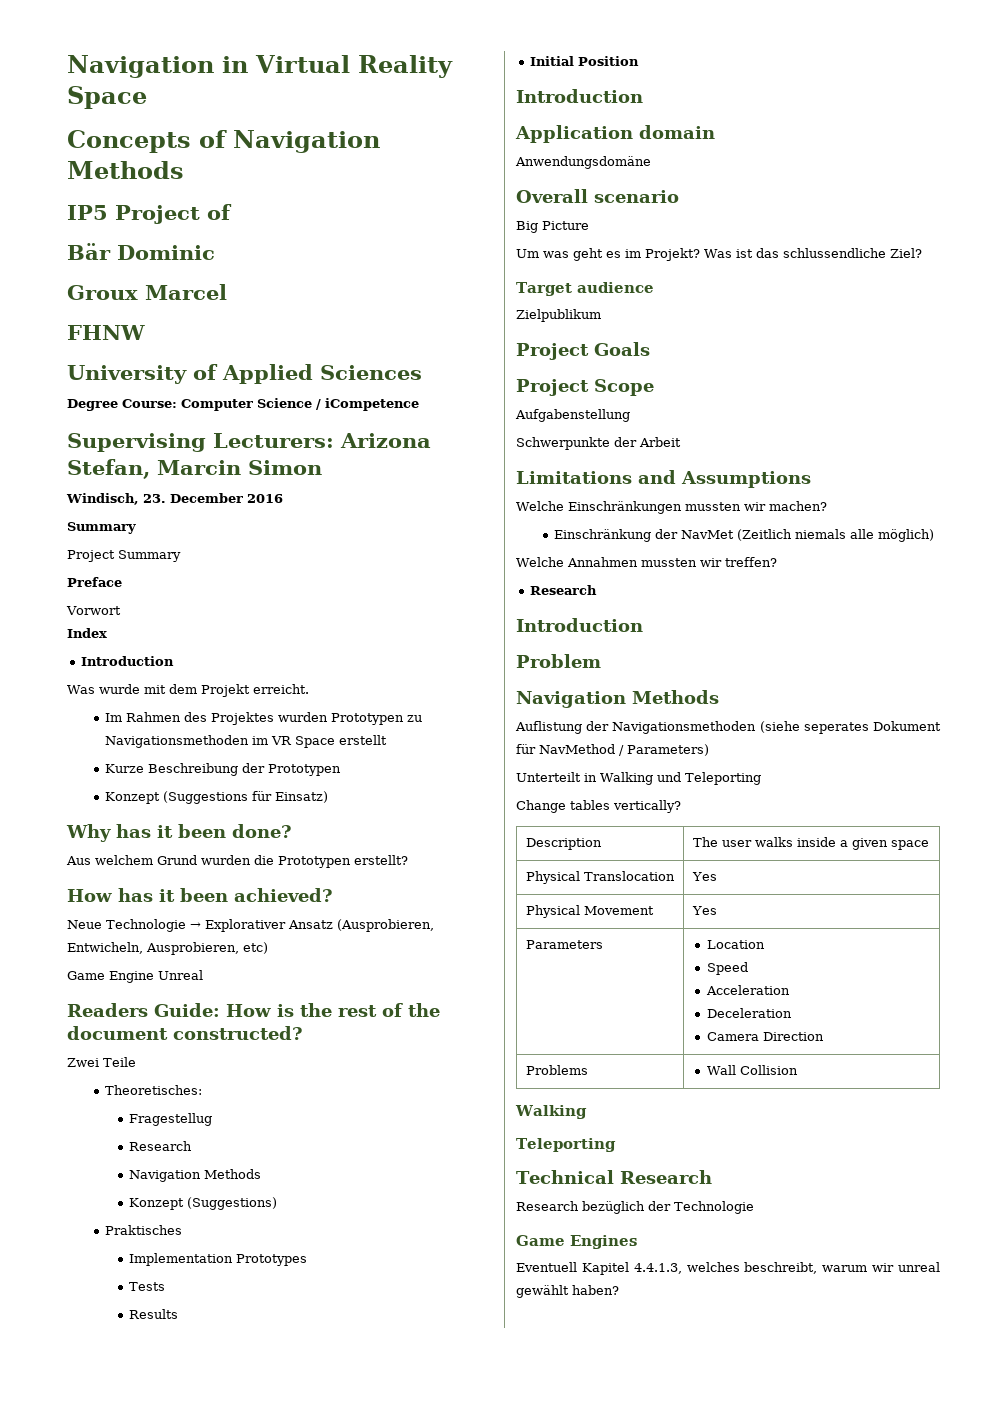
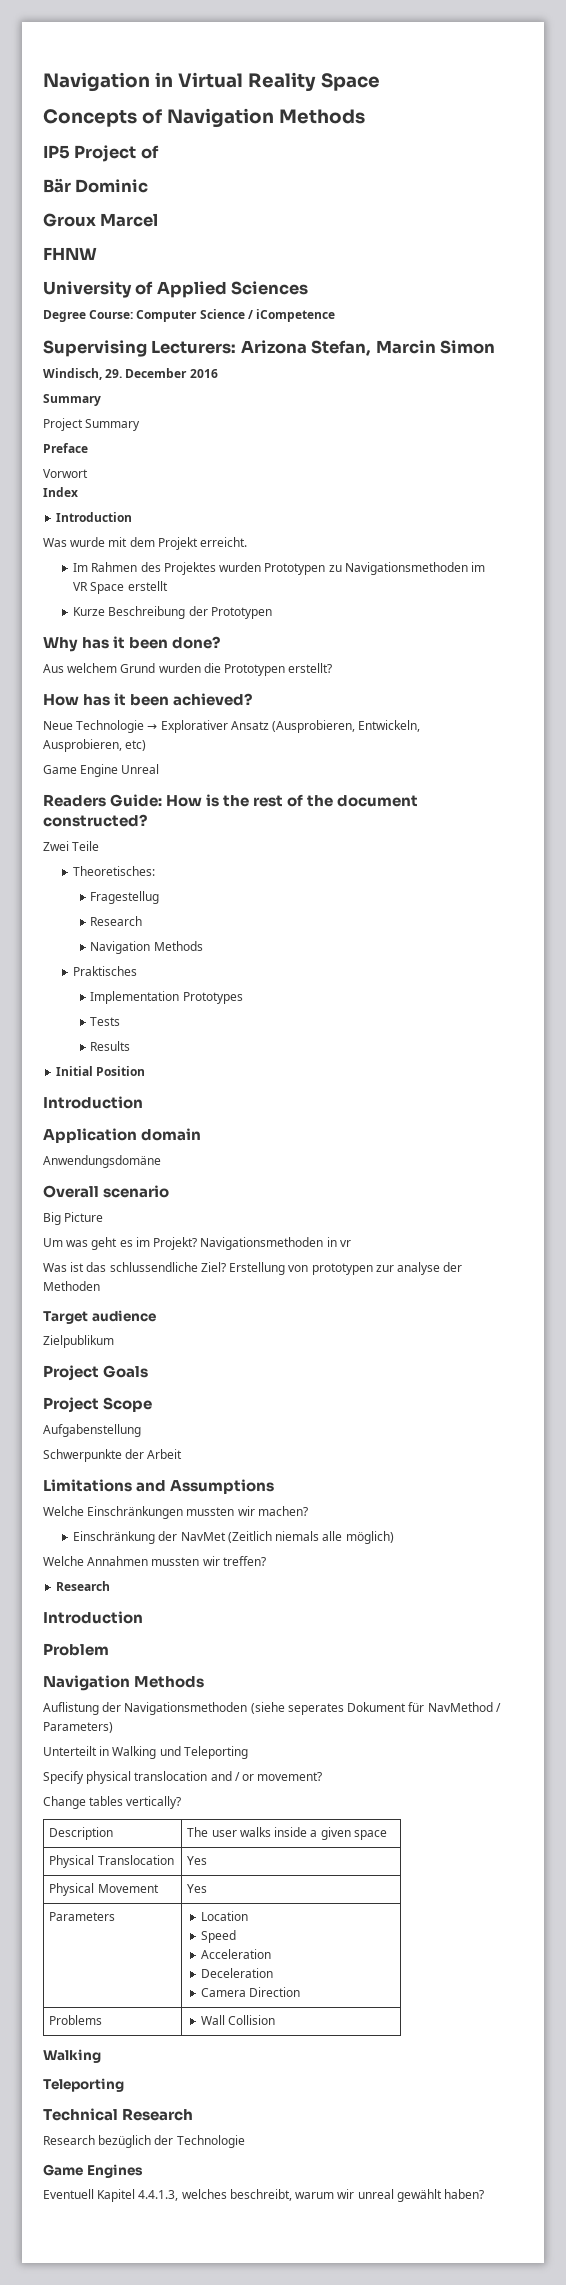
[143,494,166,503] 23. -> [105,369,123,378] 29.
[105,791,329,804] // Konzept (Suggestions für Einsatz) -> (272, 613) none
[67,942,143,954] Entwicheln, -> [358,720,421,732] Entwickeln,
[129,1197,278,1210] // Konzept (Suggestions) -> (203, 946) none
(700, 254) none -> [200,1237,351,1250] Navigationsmethoden in vr //
(922, 253) none -> [229,1262,463,1275] [43,1281,100,1291] Erstellung von prototypen zur analyse der Methoden
(761, 778) none -> [43,1771,323,1784] // Specify physical translocation and / or movement?

